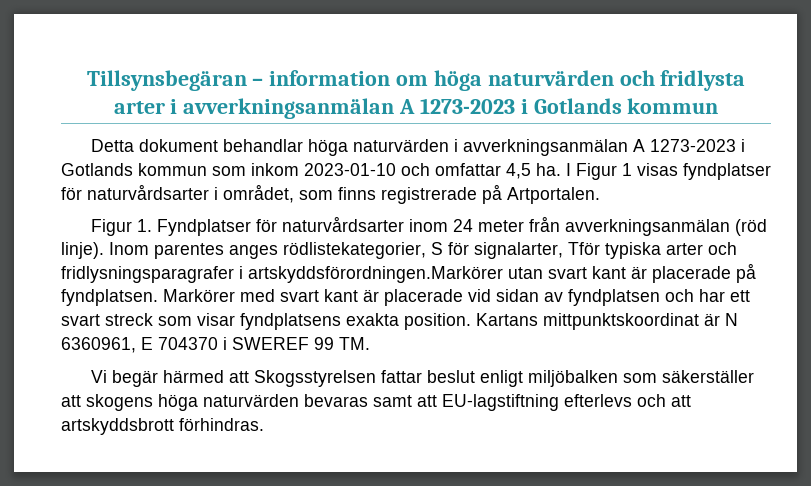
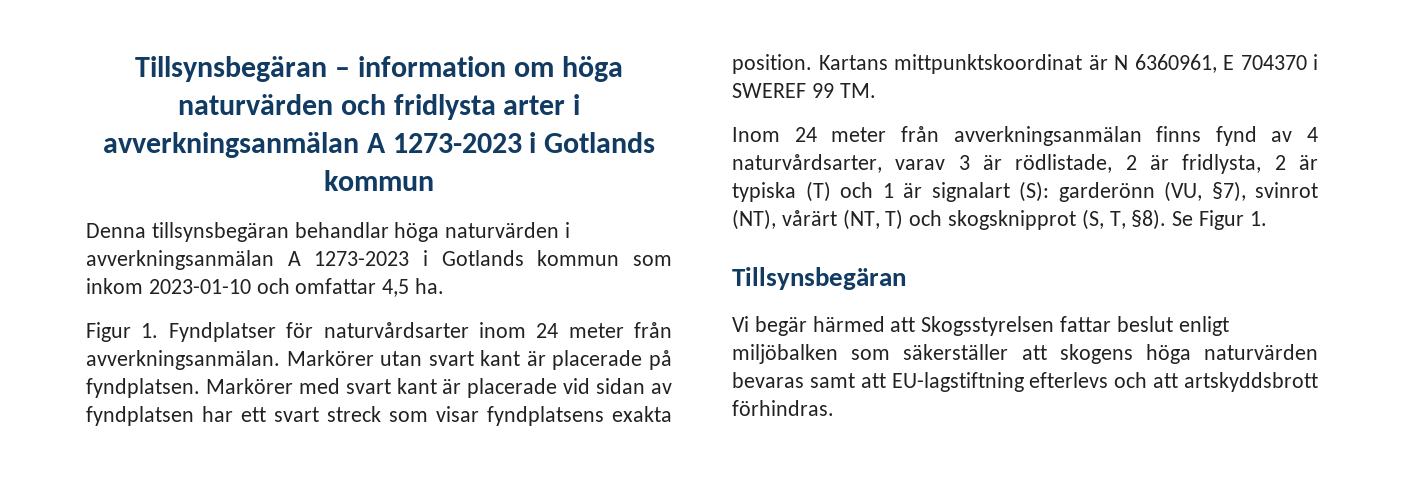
[90,139,218,152] Detta dokument -> [86,222,289,242] Denna tillsynsbegäran
[566,163,771,180] [61,184,600,204] I Figur 1 visas fyndplatser för naturvårdsarter i området, som finns registrerade på Artportalen. -> (445, 286) none
[564,219,767,236] [61,242,737,259] [61,266,503,283] avverkningsanmälan (röd linje). Inom parentes anges rödlistekategorier, S för signalarter, Tför typiska arter och fridlysningsparagrafer i artskyddsförordningen.Markörer -> [86,350,374,370] avverkningsanmälan. Markörer
[665,289,694,302] och -> (194, 416) none
(370, 343) none -> [732,126,1318,146] [732,154,1318,174] [732,181,1318,202] [732,209,1267,230] [732,267,906,290] // Inom 24 meter från avverkningsanmälan finns fynd av 4 naturvårdsarter, varav 3 är rödlistade, 2 är fridlysta, 2 är typiska (T) och 1 är signalart (S): garderönn (VU, §7), svinrot (NT), vårärt (NT, T) och skogsknipprot (S, T, §8). Se Figur 1. // Tillsynsbegäran

